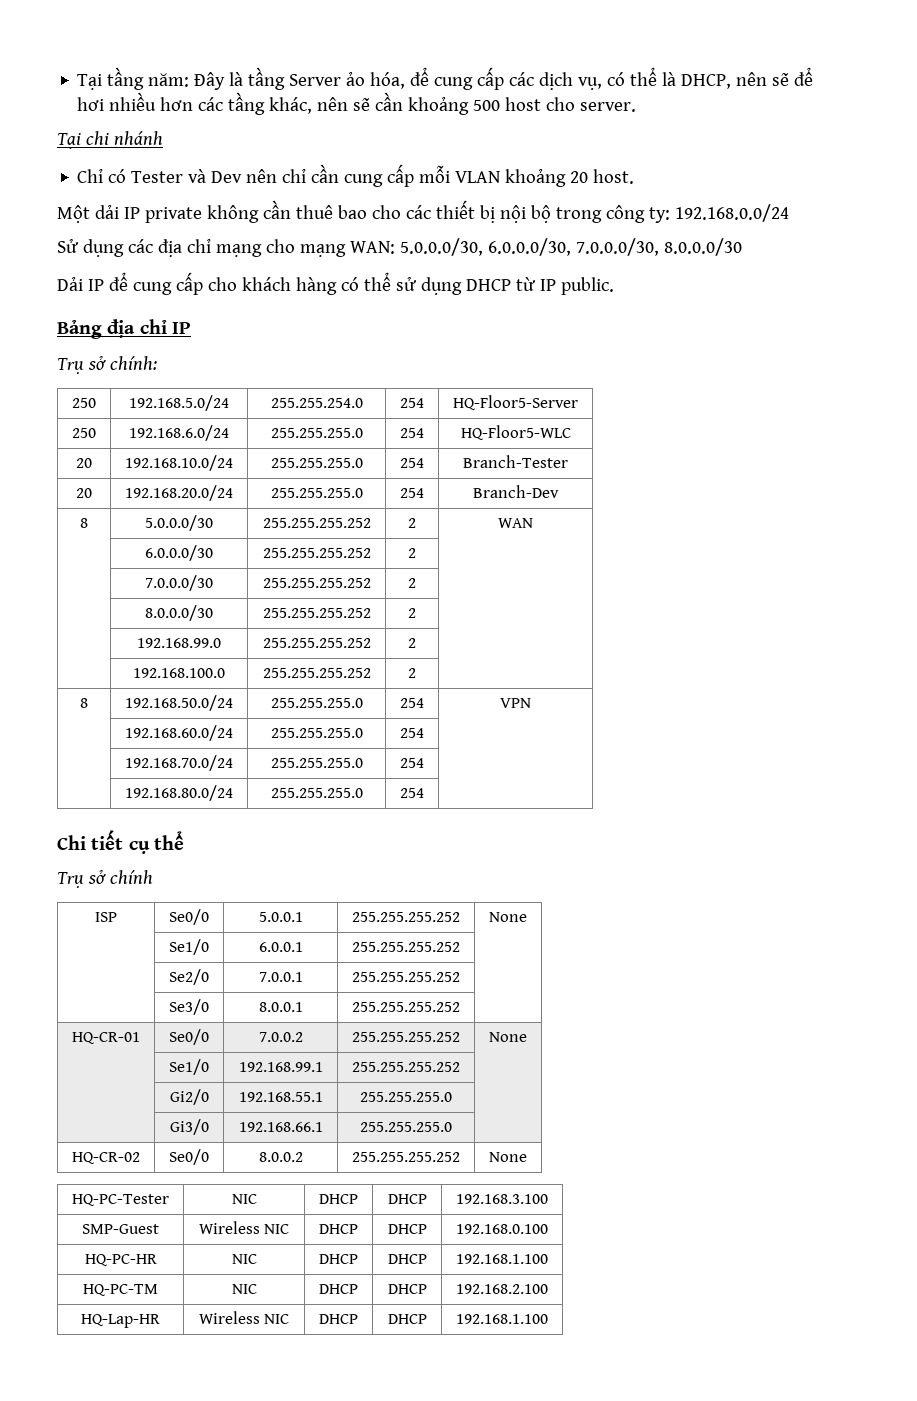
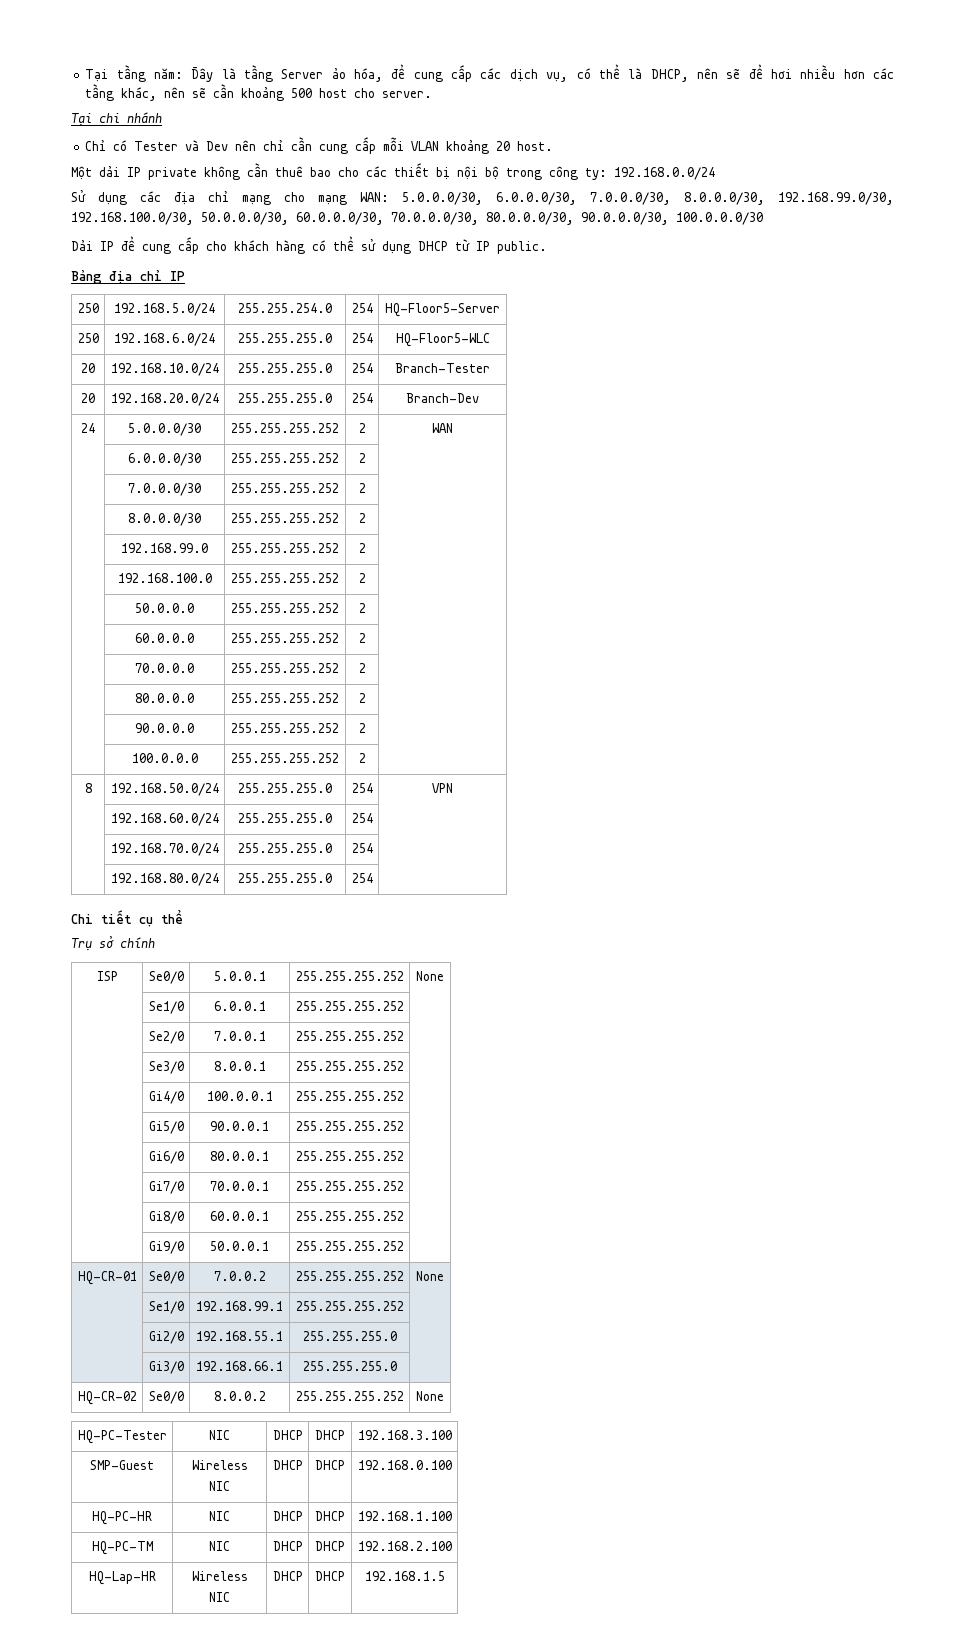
[663,238,742,256] 8.0.0.0/30 -> [684,192,894,205] [71,212,763,225] 8.0.0.0/30, 192.168.99.0/30, 192.168.100.0/30, 50.0.0.0/30, 60.0.0.0/30, 70.0.0.0/30, 80.0.0.0/30, 90.0.0.0/30, 100.0.0.0/30
[57,356,157,374] // Trụ sở chính: -> (185, 276) none
[80,518,88,528] 8 -> [81,423,95,433] 24
(416, 673) none -> [135,603,194,613] [231,603,339,613] [358,603,366,613] [135,633,194,643] [231,633,339,643] [358,633,366,643] [135,663,194,673] [231,663,339,673] [358,663,366,673] [135,693,194,703] [231,693,339,703] [358,693,366,703] [135,723,194,733] [231,723,339,733] [358,723,366,733] [131,753,198,763] [231,753,339,763] [358,753,366,763] // | 50.0.0.0 | 255.255.255.252 | 2 | // | 60.0.0.0 | 255.255.255.252 | 2 | // | 70.0.0.0 | 255.255.255.252 | 2 | // | 80.0.0.0 | 255.255.255.252 | 2 | // | 90.0.0.0 | 255.255.255.252 | 2 | // | 100.0.0.0 | 255.255.255.252 | 2 |
(461, 1007) none -> [148,1091,184,1104] [206,1091,273,1101] [295,1091,404,1101] [148,1121,184,1134] [210,1121,269,1131] [295,1121,404,1131] [148,1151,184,1164] [210,1151,269,1161] [295,1151,404,1161] [148,1181,184,1194] [210,1181,269,1191] [295,1181,404,1191] [148,1211,184,1224] [210,1211,269,1221] [295,1211,404,1221] [148,1241,184,1254] [210,1241,269,1251] [295,1241,404,1251] // | Gi4/0 | 100.0.0.1 | 255.255.255.252 | // | Gi5/0 | 90.0.0.1 | 255.255.255.252 | // | Gi6/0 | 80.0.0.1 | 255.255.255.252 | // | Gi7/0 | 70.0.0.1 | 255.255.255.252 | // | Gi8/0 | 60.0.0.1 | 255.255.255.252 | // | Gi9/0 | 50.0.0.1 | 255.255.255.252 |
[456,1314,548,1324] 192.168.1.100 -> [364,1571,445,1581] 192.168.1.5

